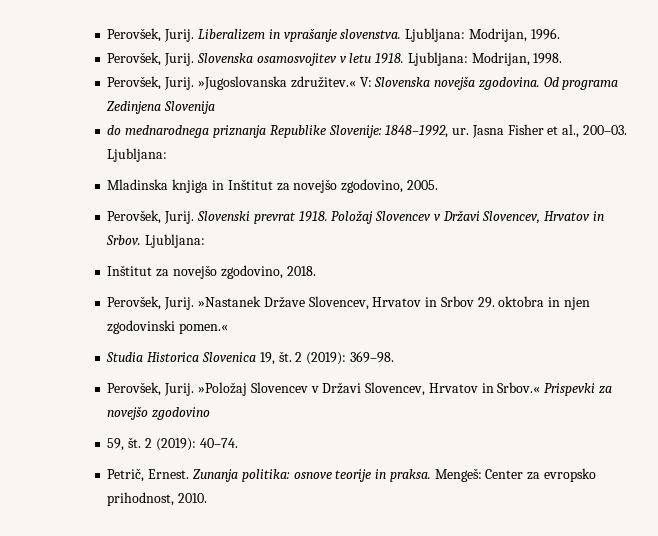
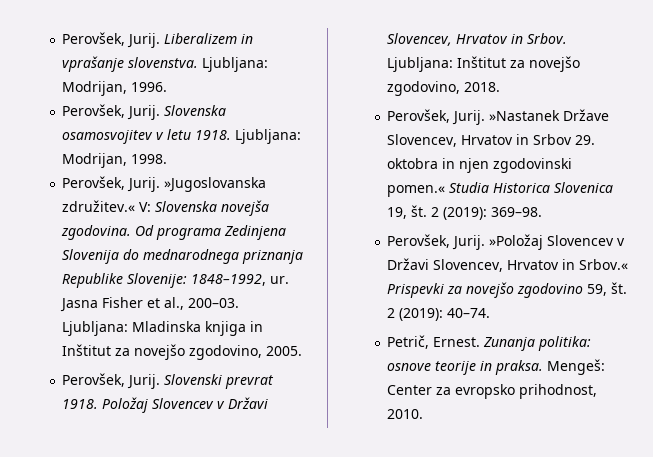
(216, 107) // -> (120, 256) none
(168, 155) // -> (129, 328) none
(206, 241) // -> (454, 64) none
(229, 328) // -> (446, 191) none
(211, 413) // -> (584, 290) none

